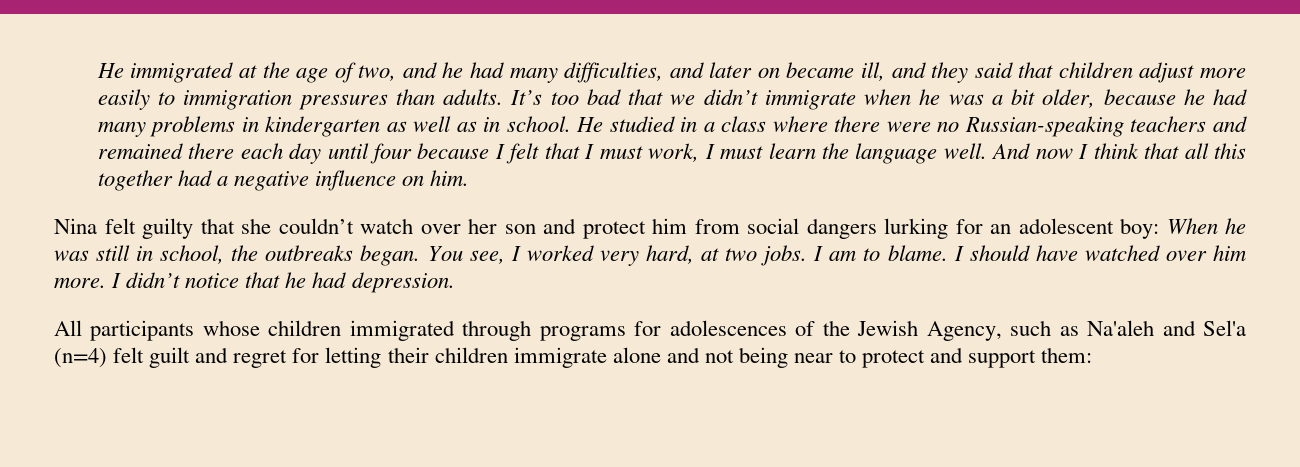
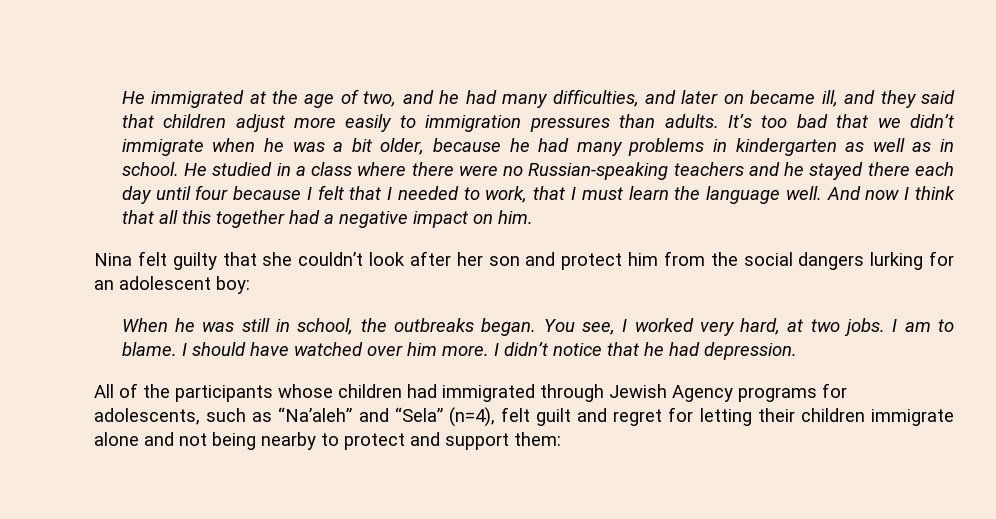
[97,143,183,159] remained -> [784,162,864,180] he stayed
[599,143,700,162] must work, -> [397,186,566,203] needed to work, that
[315,170,397,191] influence -> [412,211,468,228] impact
[360,218,461,234] watch over -> [369,251,451,266] look after
(740, 226) none -> [710,252,738,266] the
(1159, 228) none -> (250, 285) //
(82, 328) none -> [119,383,170,398] of the
(342, 328) none -> [407,384,437,398] had
[539,320,1247,341] [54,348,107,368] programs for adolescences of the Jewish Agency, such as Na'aleh and Sel'a (n=4) -> [609,383,847,402] [94,407,495,427] Jewish Agency programs for adolescents, such as “Na’aleh” and “Sela” (n=4),
[794,353,834,363] near -> [261,432,316,450] nearby

